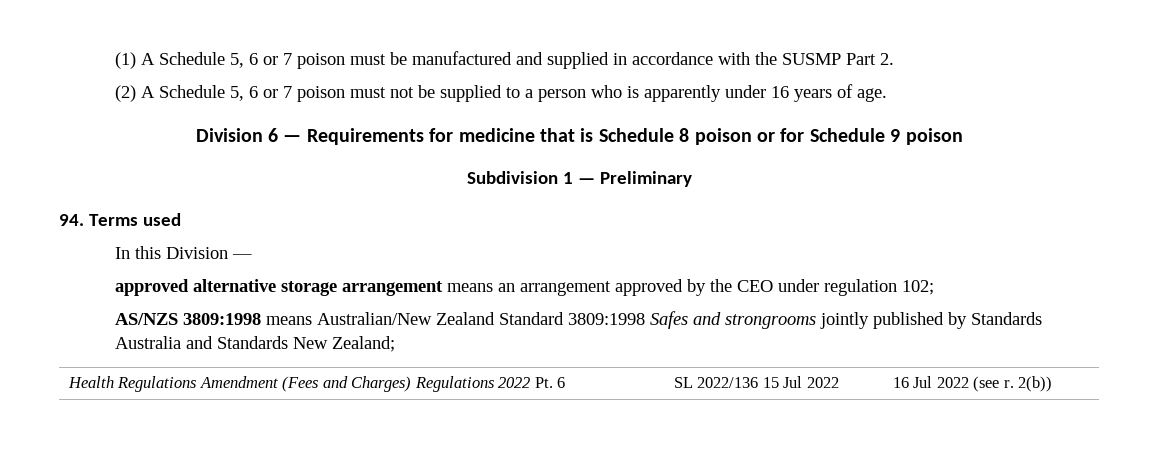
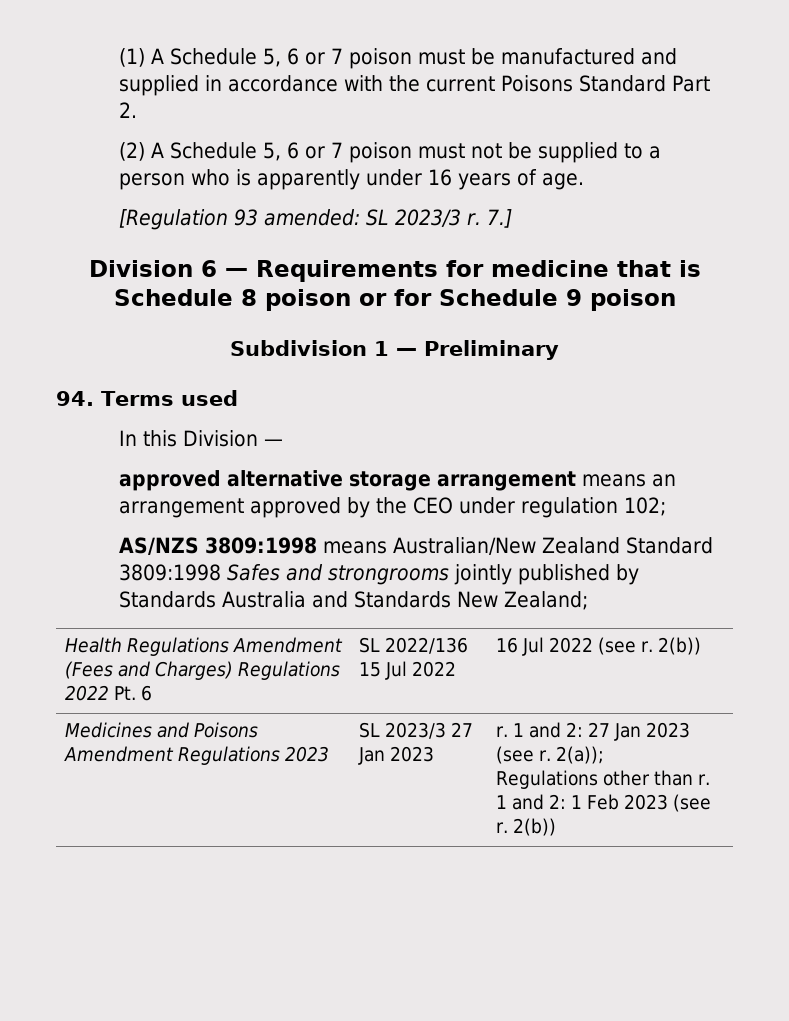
[782,53,842,65] SUSMP -> [426,75,667,92] current Poisons Standard
(888, 95) none -> [119,209,513,230] // [Regulation 93 amended: SL 2023/3 r. 7.]
(1053, 384) none -> [64,722,258,738] [63,746,329,765] [358,722,473,739] [357,746,434,765] [495,722,690,741] [495,746,604,764] [495,770,710,789] [495,794,711,812] [495,818,556,836] // Medicines and Poisons Amendment Regulations 2023 | SL 2023/3 27 Jan 2023 | r. 1 and 2: 27 Jan 2023 (see r. 2(a)); // Regulations other than r. 1 and 2: 1 Feb 2023 (see r. 2(b))

